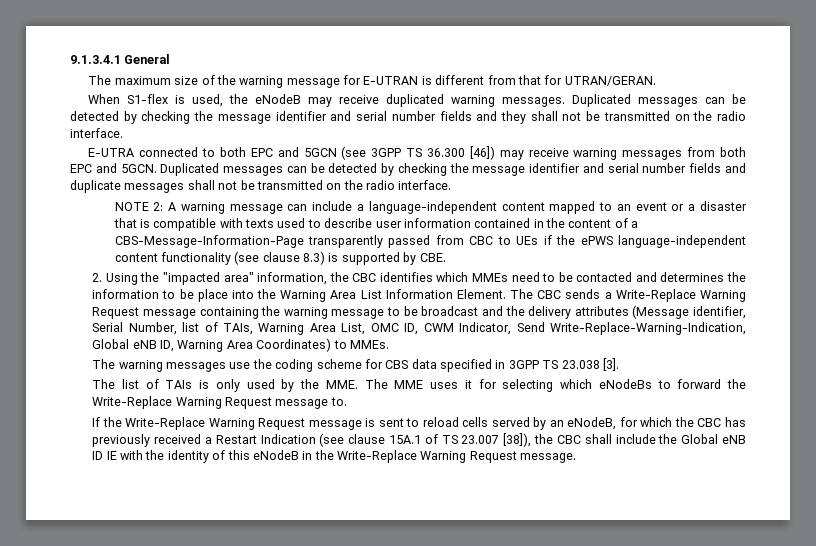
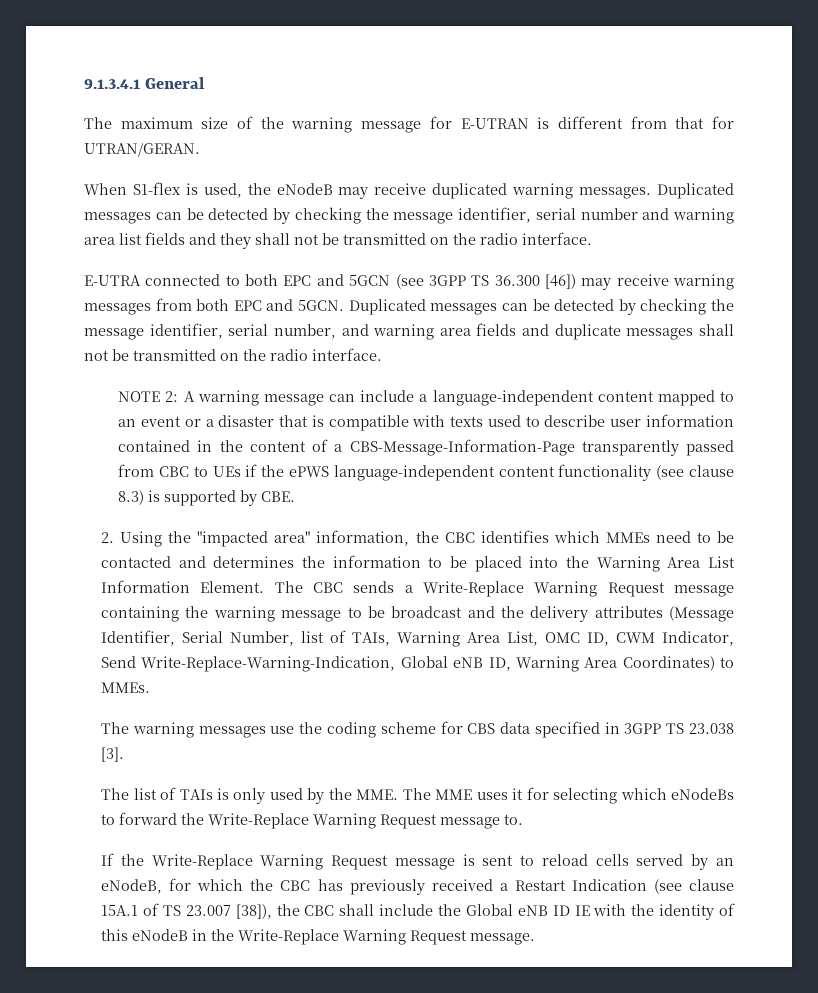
[275,111,436,121] identifier and serial number -> [458,207,734,224] [84,233,142,245] identifier, serial number and warning area list
[529,163,687,173] identifier and serial number -> [149,323,471,340] identifier, serial number, and warning area
[197,289,228,302] place -> [474,556,522,572] placed
[692,306,746,319] identifier, -> [101,630,176,646] Identifier,

